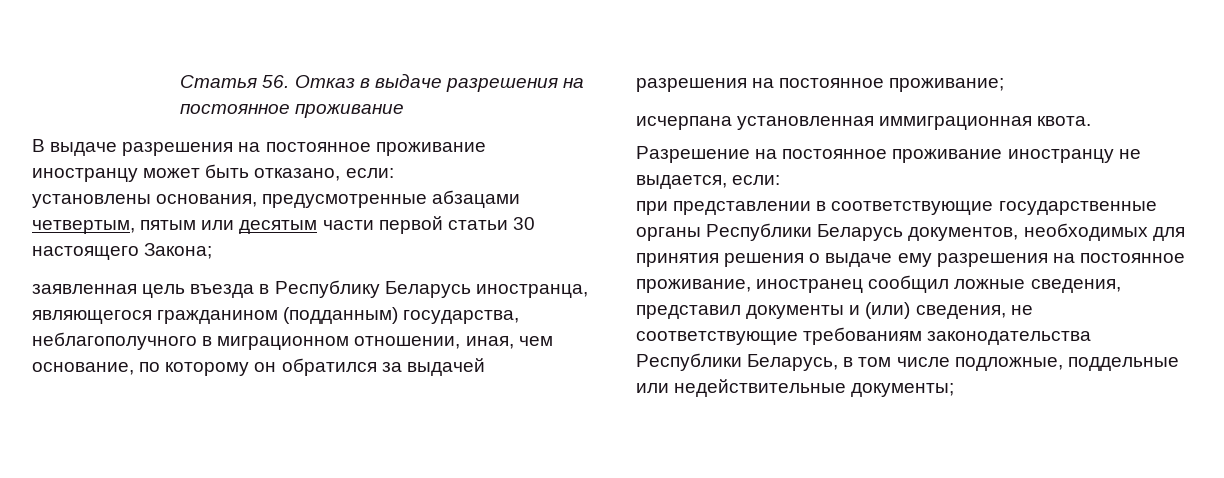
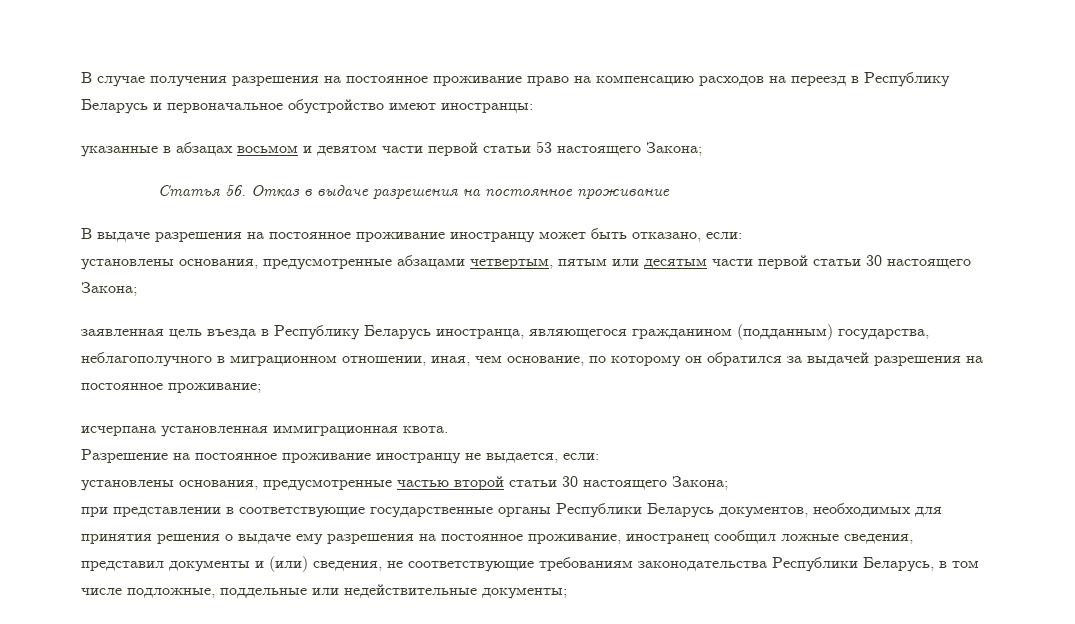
(180, 81) none -> [81,72,950,87] [81,99,533,114] [81,141,702,157] В случае получения разрешения на постоянное проживание право на компенсацию расходов на переезд в Республику Беларусь и первоначальное обустройство имеют иностранцы: // указанные в абзацах восьмом и девятом части первой статьи 53 настоящего Закона; //
(781, 180) none -> [81,476,728,491] // установлены основания, предусмотренные частью второй статьи 30 настоящего Закона;

